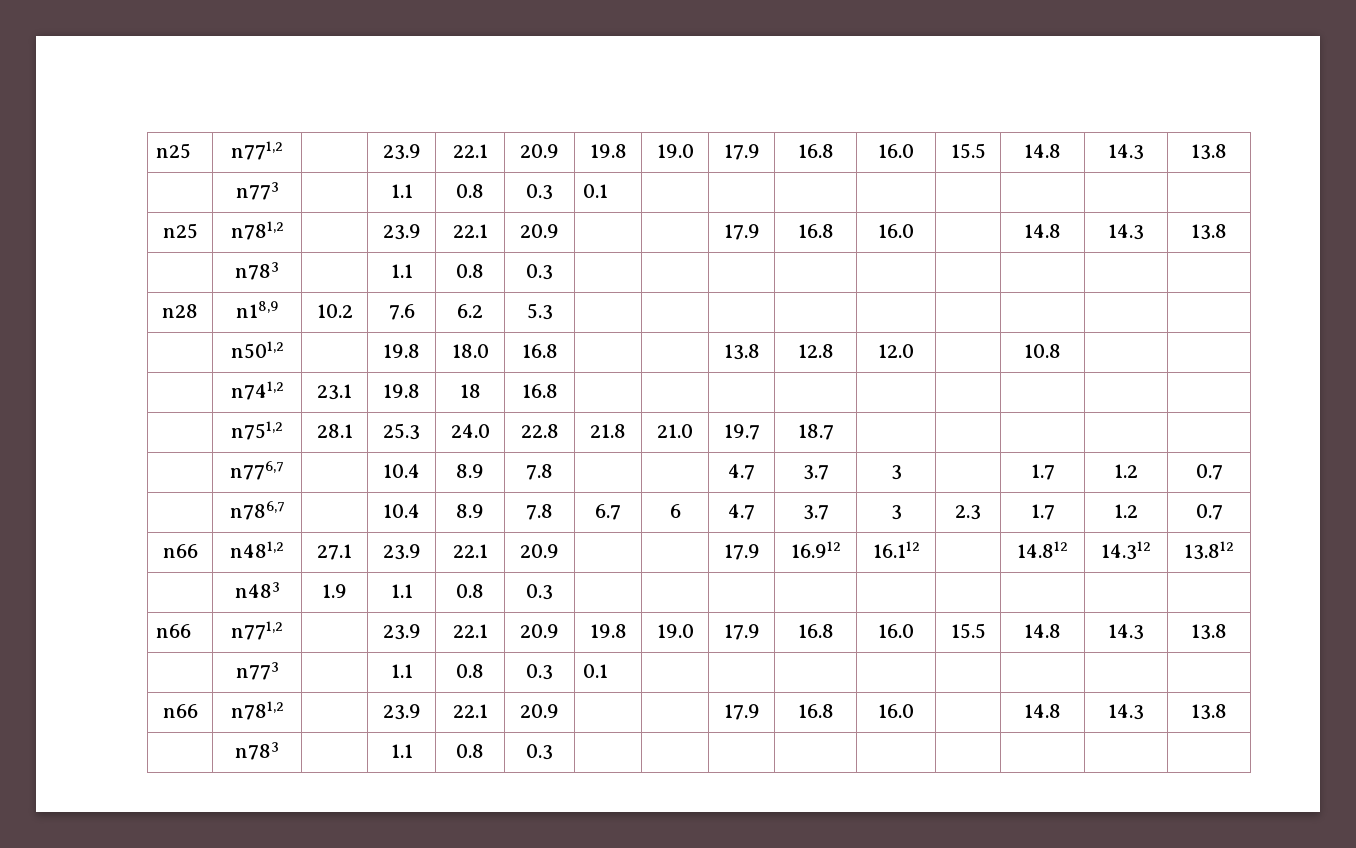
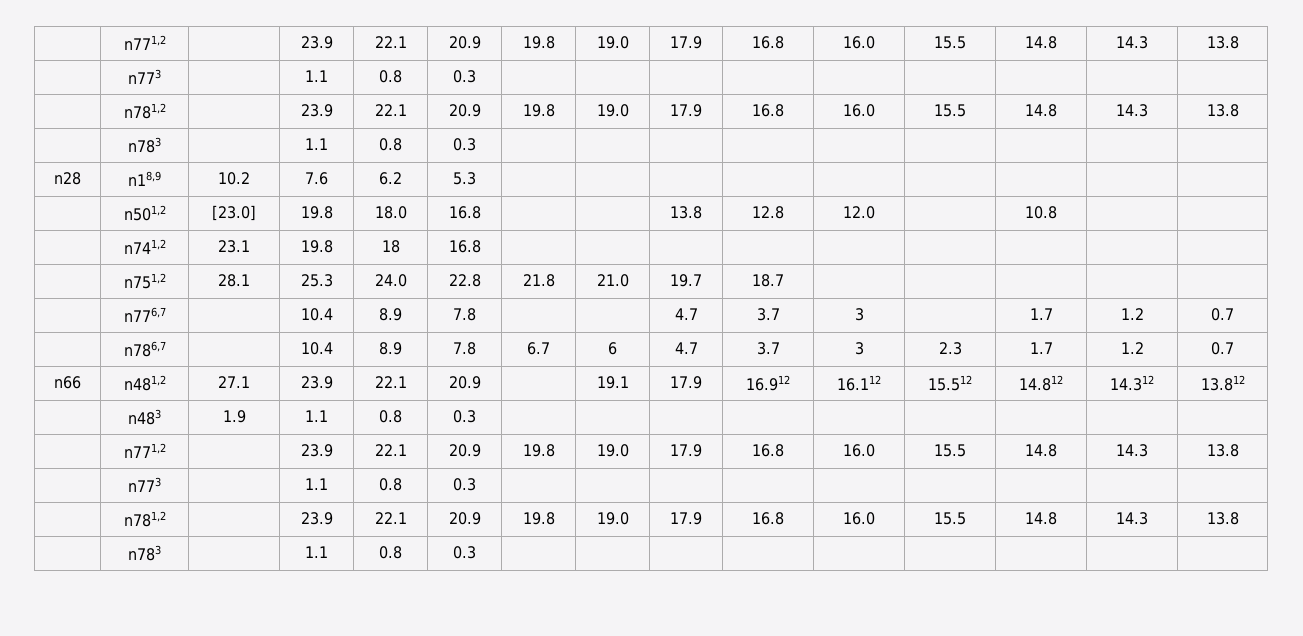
[155,143,191,159] n25 -> (123, 42) none
[582,184,608,198] [162,223,198,239] [230,221,284,240] [382,224,421,240] [452,224,488,238] [520,224,559,238] [723,224,760,240] [797,224,834,238] [878,224,914,238] 0.1 | | | | | | | | // n25 | n781,2 | | 23.9 | 22.1 | 20.9 | | | 17.9 | 16.8 | 16.0 | -> [123,103,166,119] [300,104,333,117] [374,104,407,116] [448,104,481,117] [522,104,555,117] [596,104,629,117] [670,104,702,117] [752,104,784,117] [843,104,875,117] [934,104,966,117] | | | | | | | | // | n781,2 | | 23.9 | 22.1 | 20.9 | 19.8 | 19.0 | 17.9 | 16.8 | 16.0 | 15.5
(284, 350) none -> [212,205,256,221] [23.0]
(559, 551) none -> [596,376,629,389] 19.1
(920, 549) none -> [928,375,972,391] 15.512
[155,624,191,638] n66 -> (476, 416) none
[582,664,608,678] [162,704,198,718] [230,701,284,720] [382,704,421,720] [452,704,488,718] [520,704,559,718] [723,704,760,720] [797,704,834,718] [878,704,914,718] 0.1 | | | | | | | | // n66 | n781,2 | | 23.9 | 22.1 | 20.9 | | | 17.9 | 16.8 | 16.0 | -> [123,511,166,527] [300,512,333,525] [374,512,407,524] [448,512,481,525] [522,512,555,525] [596,512,629,525] [670,512,702,525] [752,512,784,525] [843,512,875,525] [934,512,966,525] | | | | | | | | // | n781,2 | | 23.9 | 22.1 | 20.9 | 19.8 | 19.0 | 17.9 | 16.8 | 16.0 | 15.5

